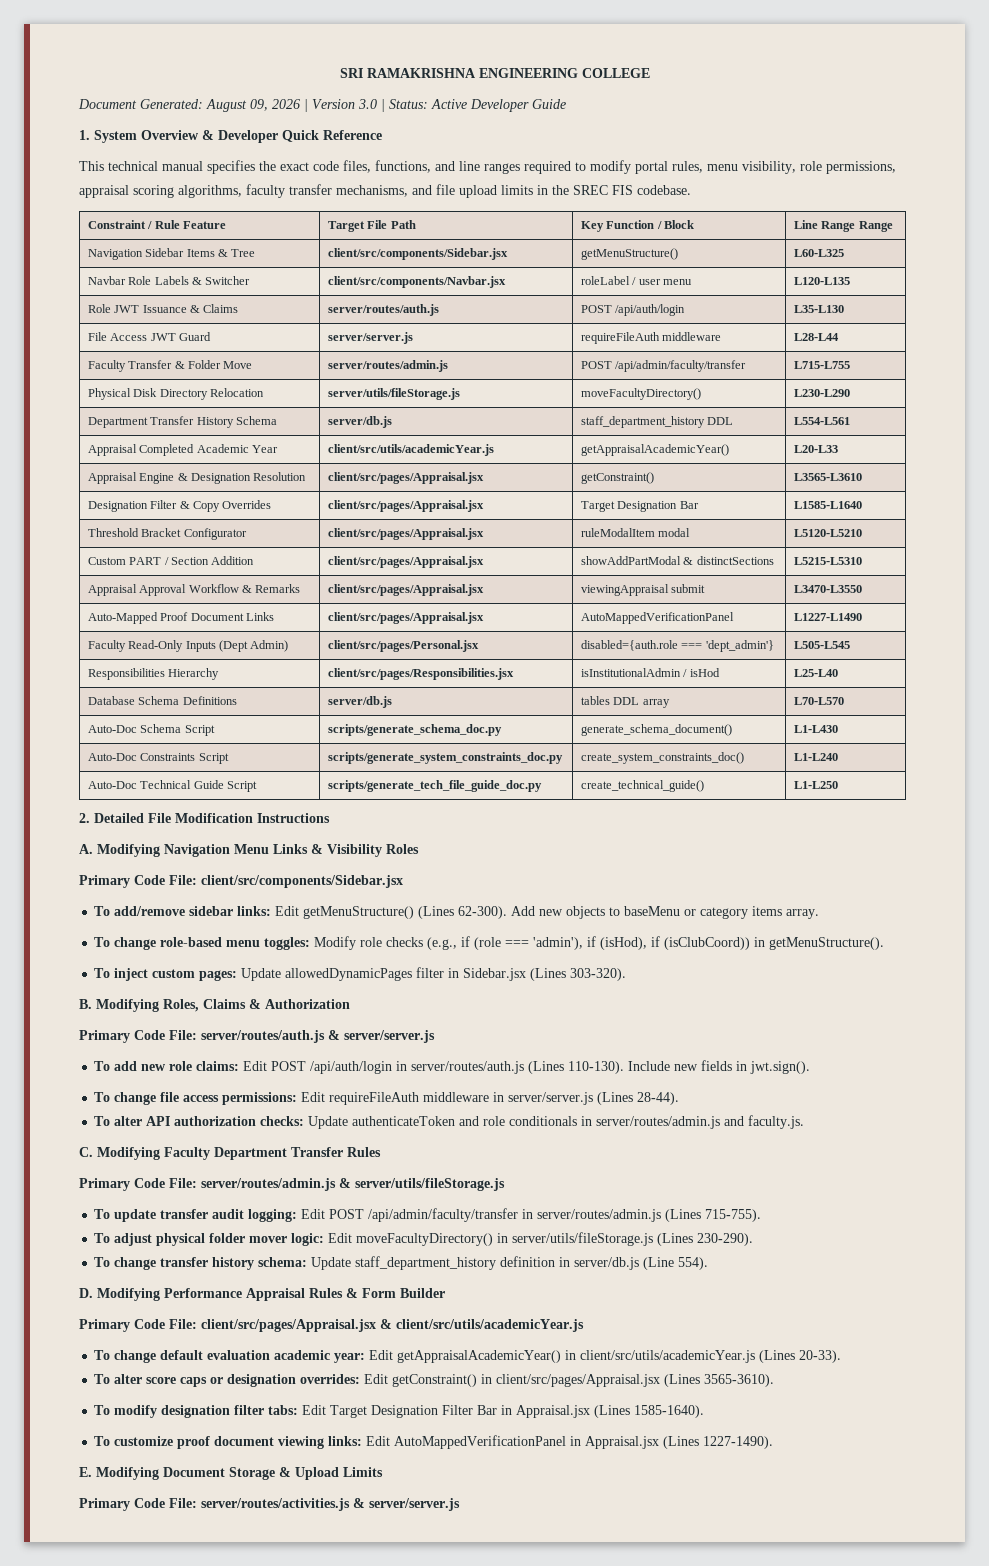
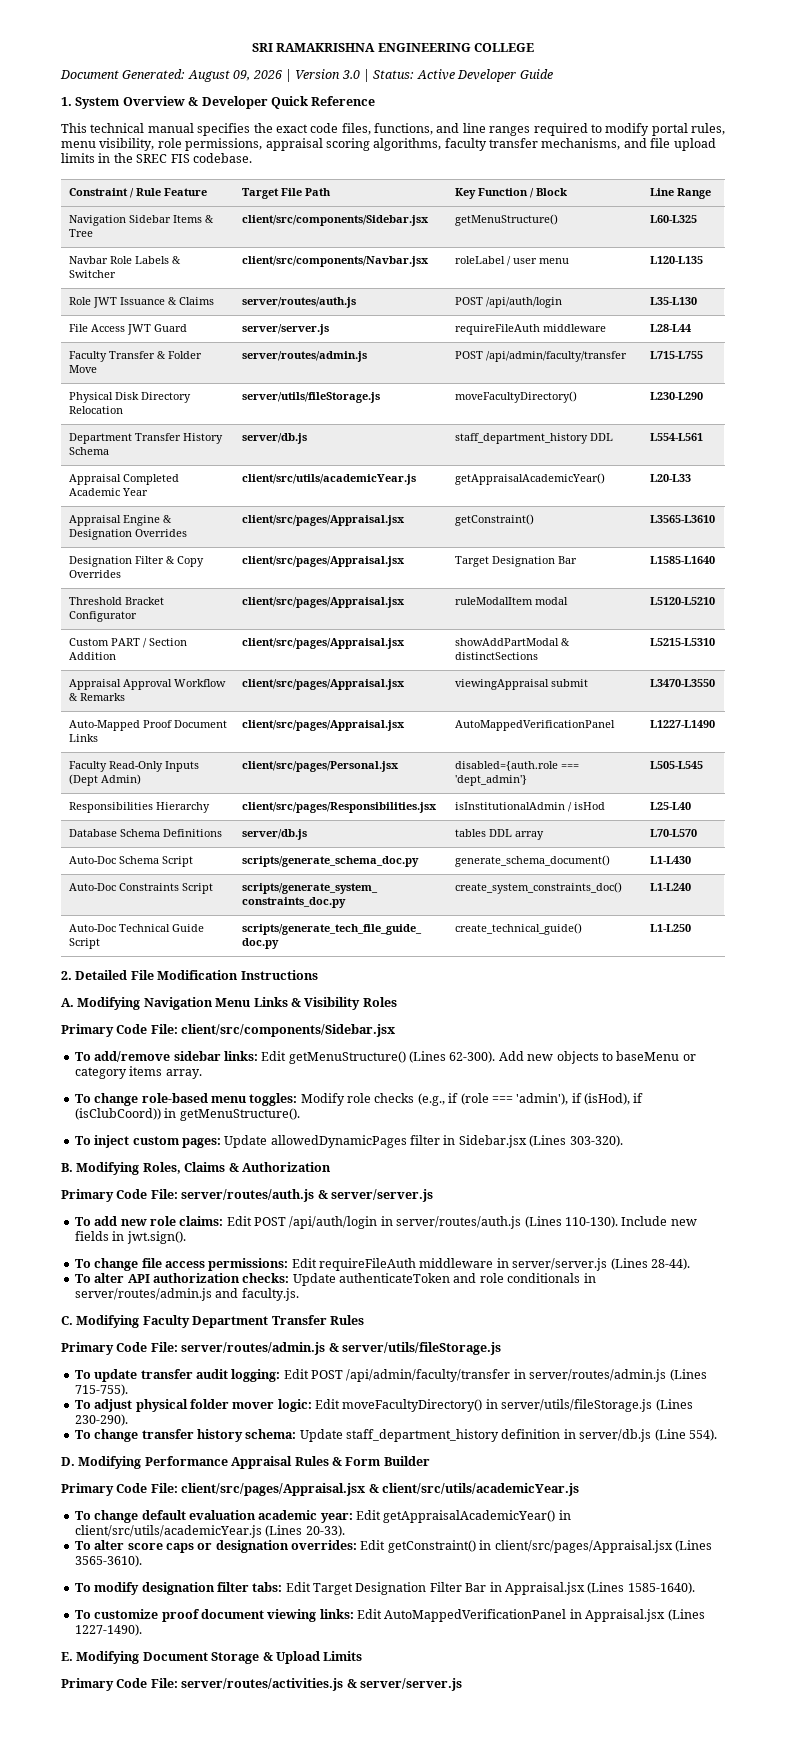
[858,221,893,232] Range -> (711, 193) none
[253,472,307,481] Resolution -> [134,529,187,537] Overrides

